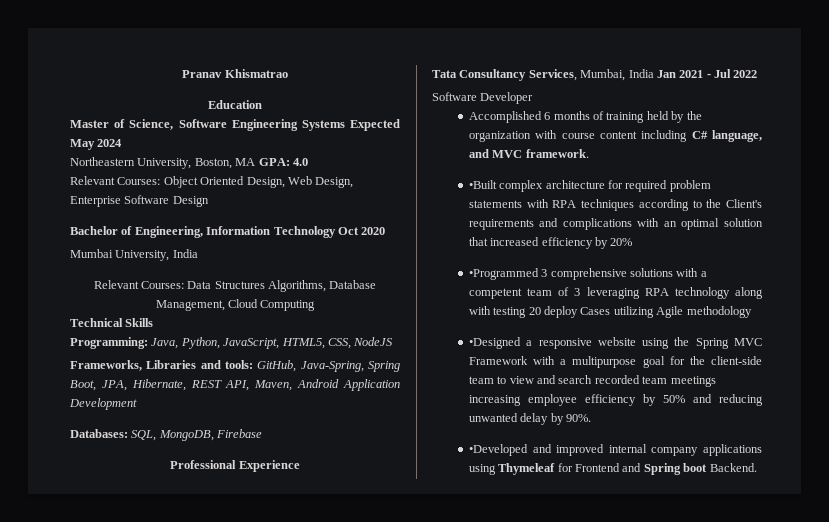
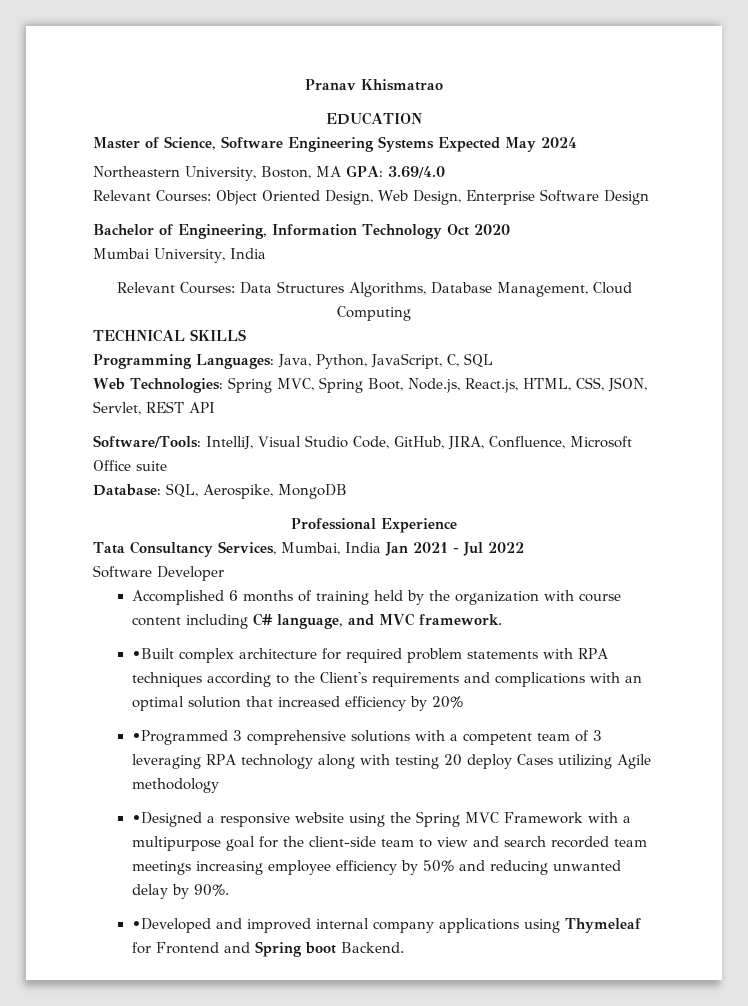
[208,100,262,109] Education -> [326,112,423,125] EDUCATION
[292,158,308,166] 4.0 -> [387,166,445,178] 3.69/4.0
[70,318,154,327] [70,337,394,349] [70,360,400,372] [70,379,400,391] [69,398,137,410] [70,429,263,441] Technical Skills // Programming: Java, Python, JavaScript, HTML5, CSS, NodeJS // Frameworks, Libraries and tools: GitHub, Java-Spring, Spring Boot, JPA, Hibernate, REST API, Maven, Android Application Development // Databases: SQL, MongoDB, Firebase -> [93,329,246,342] [93,353,493,369] [93,377,647,393] [93,401,215,415] [93,435,632,450] [93,460,167,471] [93,483,347,499] TECHNICAL SKILLS // Programming Languages: Java, Python, JavaScript, C, SQL // Web Technologies: Spring MVC, Spring Boot, Node.js, React.js, HTML, CSS, JSON, Servlet, REST API // Software/Tools: IntelliJ, Visual Studio Code, GitHub, JIRA, Confluence, Microsoft Office suite // Database: SQL, Aerospike, MongoDB

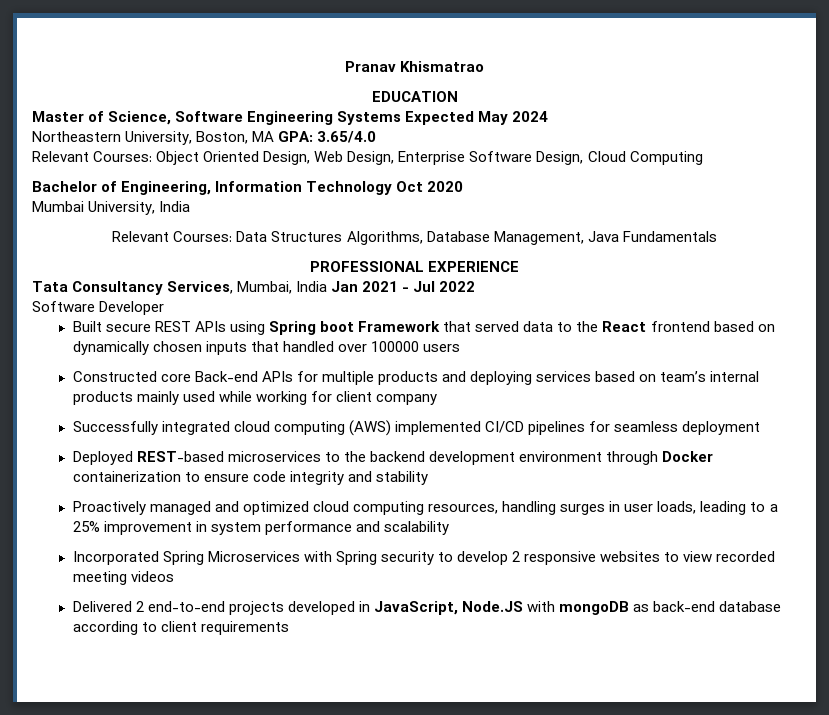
[387,166,445,178] 3.69/4.0 -> [317,131,377,143] 3.65/4.0
[603,190,649,205] Design -> [536,151,703,165] Design, Cloud Computing
[592,282,632,294] [337,306,411,321] [93,329,246,342] [93,353,493,369] [93,377,647,393] [93,401,215,415] [93,435,632,450] [93,460,167,471] [93,483,347,499] [291,518,457,533] Cloud Computing // TECHNICAL SKILLS // Programming Languages: Java, Python, JavaScript, C, SQL // Web Technologies: Spring MVC, Spring Boot, Node.js, React.js, HTML, CSS, JSON, Servlet, REST API // Software/Tools: IntelliJ, Visual Studio Code, GitHub, JIRA, Confluence, Microsoft Office suite // Database: SQL, Aerospike, MongoDB // Professional Experience -> [587,231,717,242] [309,261,520,272] Java Fundamentals // PROFESSIONAL EXPERIENCE
[131,590,621,605] [131,613,502,629] [131,648,608,663] [131,672,642,687] [131,696,463,711] [131,730,602,745] [131,754,651,769] [131,778,219,793] [131,811,631,827] [131,836,647,851] [131,860,621,875] [131,884,229,899] [131,918,641,933] [131,941,404,957] Accomplished 6 months of training held by the organization with course content including C# language, and MVC framework. // •Built complex architecture for required problem statements with RPA techniques according to the Client's requirements and complications with an optimal solution that increased efficiency by 20% // •Programmed 3 comprehensive solutions with a competent team of 3 leveraging RPA technology along with testing 20 deploy Cases utilizing Agile methodology // •Designed a responsive website using the Spring MVC Framework with a multipurpose goal for the client-side team to view and search recorded team meetings increasing employee efficiency by 50% and reducing unwanted delay by 90%. // •Developed and improved internal company applications using Thymeleaf for Frontend and Spring boot Backend. -> [72,321,775,335] [72,341,461,355] [72,371,760,385] [72,391,438,405] [72,420,761,436] [72,451,714,465] [72,471,429,485] [72,501,778,515] [72,521,450,535] [72,551,776,565] [72,571,174,585] [72,601,782,615] [72,621,289,635] Built secure REST APIs using Spring boot Framework that served data to the React frontend based on dynamically chosen inputs that handled over 100000 users // Constructed core Back-end APIs for multiple products and deploying services based on team’s internal products mainly used while working for client company // Successfully integrated cloud computing (AWS) implemented CI/CD pipelines for seamless deployment // Deployed REST-based microservices to the backend development environment through Docker containerization to ensure code integrity and stability // Proactively managed and optimized cloud computing resources, handling surges in user loads, leading to a 25% improvement in system performance and scalability // Incorporated Spring Microservices with Spring security to develop 2 responsive websites to view recorded meeting videos // Delivered 2 end-to-end projects developed in JavaScript, Node.JS with mongoDB as back-end database according to client requirements

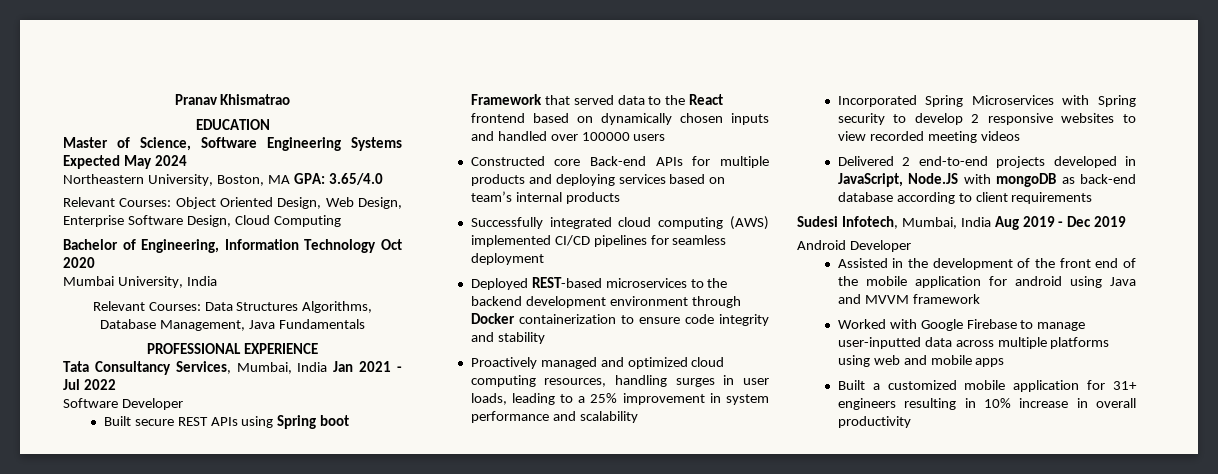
[250,341,279,352] that -> [470,131,494,141] and
[136,391,438,405] mainly used while working for client company -> (620, 198) none
(289, 628) none -> [797,216,1127,230] [797,240,911,252] [837,258,1136,270] [837,276,1136,288] [837,294,980,304] [837,319,1086,331] [837,337,1110,349] [837,355,1005,367] [837,380,1137,392] [837,398,1136,410] [837,416,911,428] // Sudesi Infotech, Mumbai, India Aug 2019 - Dec 2019 // Android Developer // Assisted in the development of the front end of the mobile application for android using Java and MVVM framework // Worked with Google Firebase to manage user-inputted data across multiple platforms using web and mobile apps // Built a customized mobile application for 31+ engineers resulting in 10% increase in overall productivity

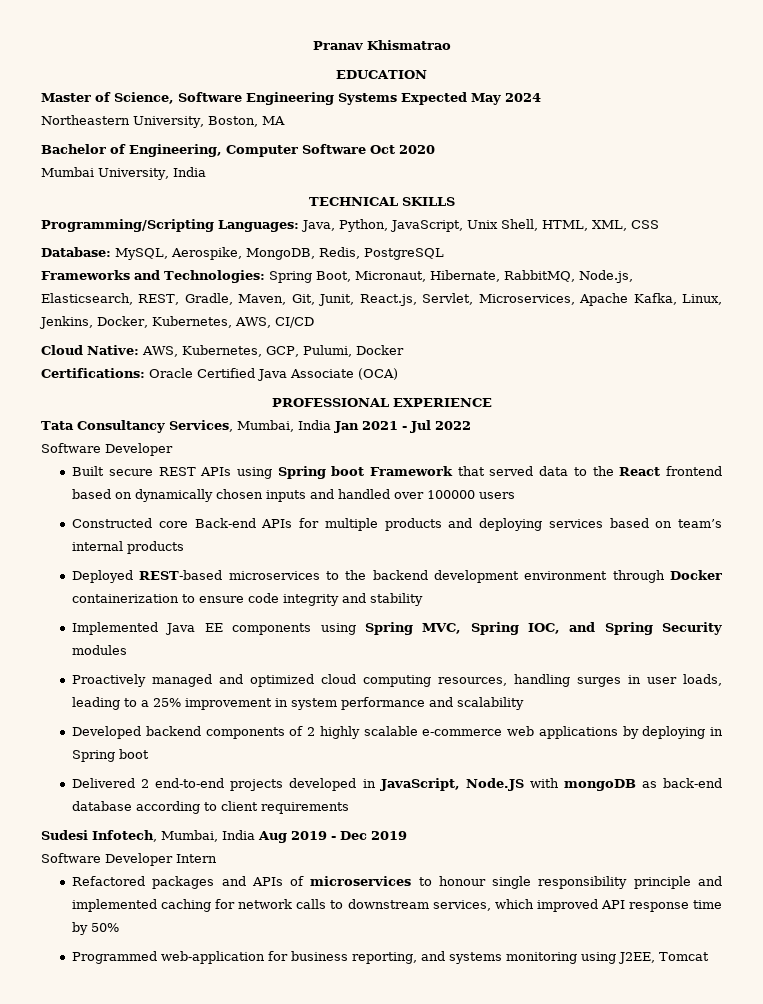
[293,173,383,185] [63,197,402,209] [63,215,341,227] GPA: 3.65/4.0 // Relevant Courses: Object Oriented Design, Web Design, Enterprise Software Design, Cloud Computing -> (285, 120) none
[224,239,377,253] Information Technology -> [226,144,366,157] Computer Software
[92,301,373,313] [100,319,365,331] Relevant Courses: Data Structures Algorithms, Database Management, Java Fundamentals -> [308,197,455,206] [41,219,659,232] [41,247,444,260] [41,270,633,283] [41,293,722,306] [39,316,314,329] [41,345,404,357] [41,368,398,381] TECHNICAL SKILLS // Programming/Scripting Languages: Java, Python, JavaScript, Unix Shell, HTML, XML, CSS // Database: MySQL, Aerospike, MongoDB, Redis, PostgreSQL // Frameworks and Technologies: Spring Boot, Micronaut, Hibernate, RabbitMQ, Node.js, Elasticsearch, REST, Gradle, Maven, Git, Junit, React.js, Servlet, Microservices, Apache Kafka, Linux, Jenkins, Docker, Kubernetes, AWS, CI/CD // Cloud Native: AWS, Kubernetes, GCP, Pulumi, Docker // Certifications: Oracle Certified Java Associate (OCA)
[470,216,769,230] [470,235,727,247] [470,253,544,265] // Successfully integrated cloud computing (AWS) implemented CI/CD pipelines for seamless deployment -> (185, 547) none
(545, 338) none -> [72,622,722,635] [72,645,128,655] // Implemented Java EE components using Spring MVC, Spring IOC, and Spring Security modules
[837,95,1136,107] [837,113,1136,125] [837,131,1020,143] Incorporated Spring Microservices with Spring security to develop 2 responsive websites to view recorded meeting videos -> [72,726,723,739] [72,749,150,762] Developed backend components of 2 highly scalable e-commerce web applications by deploying in Spring boot
[797,240,911,252] [837,258,1136,270] [837,276,1136,288] [837,294,980,304] [837,319,1086,331] [837,337,1110,349] [837,355,1005,367] [837,380,1137,392] [837,398,1136,410] [837,416,911,428] Android Developer // Assisted in the development of the front end of the mobile application for android using Java and MVVM framework // Worked with Google Firebase to manage user-inputted data across multiple platforms using web and mobile apps // Built a customized mobile application for 31+ engineers resulting in 10% increase in overall productivity -> [41,853,217,866] [72,876,722,889] [72,899,723,912] [72,922,120,935] [72,951,710,964] Software Developer Intern // Refactored packages and APIs of microservices to honour single responsibility principle and implemented caching for network calls to downstream services, which improved API response time by 50% // Programmed web-application for business reporting, and systems monitoring using J2EE, Tomcat

